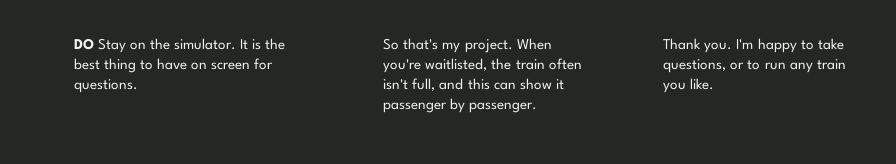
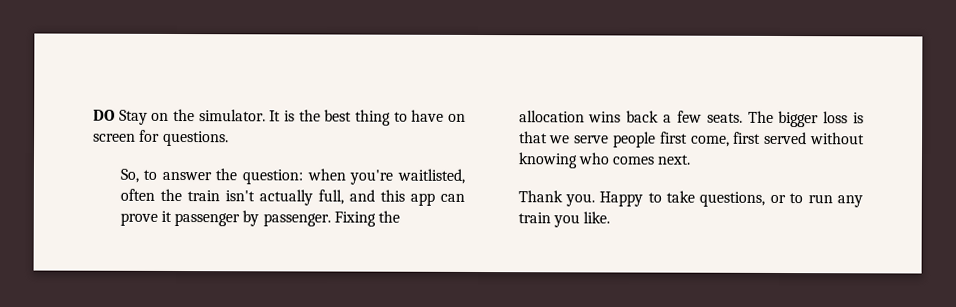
[383,38,552,53] So that's my project. When -> [119,168,346,185] So, to answer the question: when
(488, 64) none -> [119,188,155,201] often
[548,58,582,70] [383,79,409,90] often isn't -> [224,189,313,206] isn't actually
[493,78,552,90] can show -> [409,192,465,206] [119,212,158,226] app can prove
(538, 107) none -> [334,210,401,227] [518,110,864,128] [518,131,865,148] [517,152,691,169] Fixing the allocation wins back a few seats. The bigger loss is that we serve people first come, first served without knowing who comes next.
[736,38,797,53] I'm happy -> [599,191,644,207] Happy

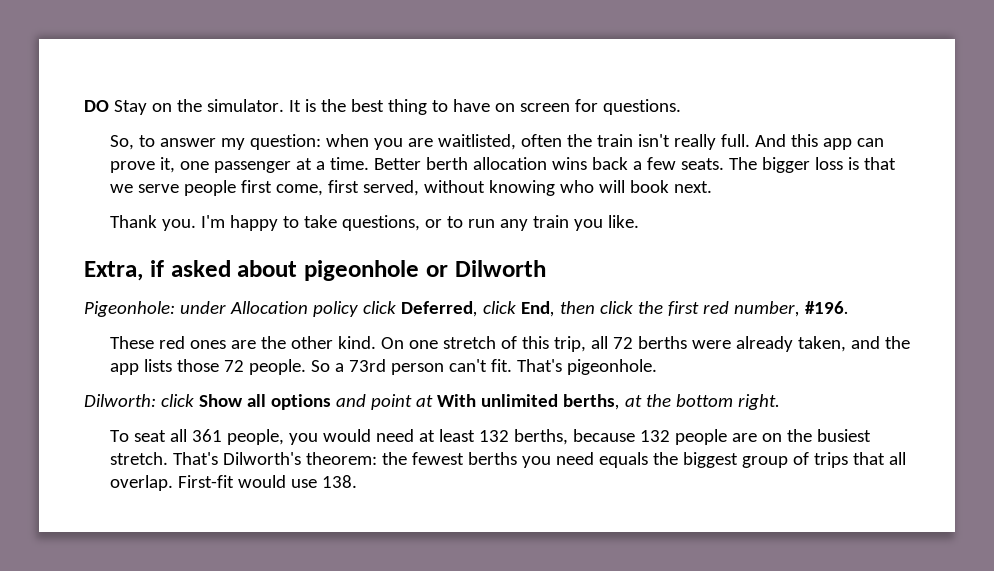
[215,168,238,181] the -> [220,138,245,150] my
[349,169,394,185] you're -> [373,138,433,150] you are
[258,189,375,206] actually full, and -> [673,134,786,150] really full. And
[160,210,401,227] it passenger by passenger. Fixing the -> [159,157,468,173] it, one passenger at a time. Better berth
[764,131,808,145] served -> [362,180,419,196] served,
[612,156,655,165] comes -> [598,180,669,193] will book
[599,191,644,207] Happy -> [200,215,278,231] I'm happy
(611, 217) none -> [84,260,546,281] [84,301,849,317] [109,336,910,352] [109,359,657,375] [84,394,780,410] [109,429,871,445] [109,452,906,468] [109,475,357,491] // Extra, if asked about pigeonhole or Dilworth // Pigeonhole: under Allocation policy click Deferred, click End, then click the first red number, #196. // These red ones are the other kind. On one stretch of this trip, all 72 berths were already taken, and the app lists those 72 people. So a 73rd person can't fit. That's pigeonhole. // Dilworth: click Show all options and point at With unlimited berths, at the bottom right. // To seat all 361 people, you would need at least 132 berths, because 132 people are on the busiest stretch. That's Dilworth's theorem: the fewest berths you need equals the biggest group of trips that all overlap. First-fit would use 138.

